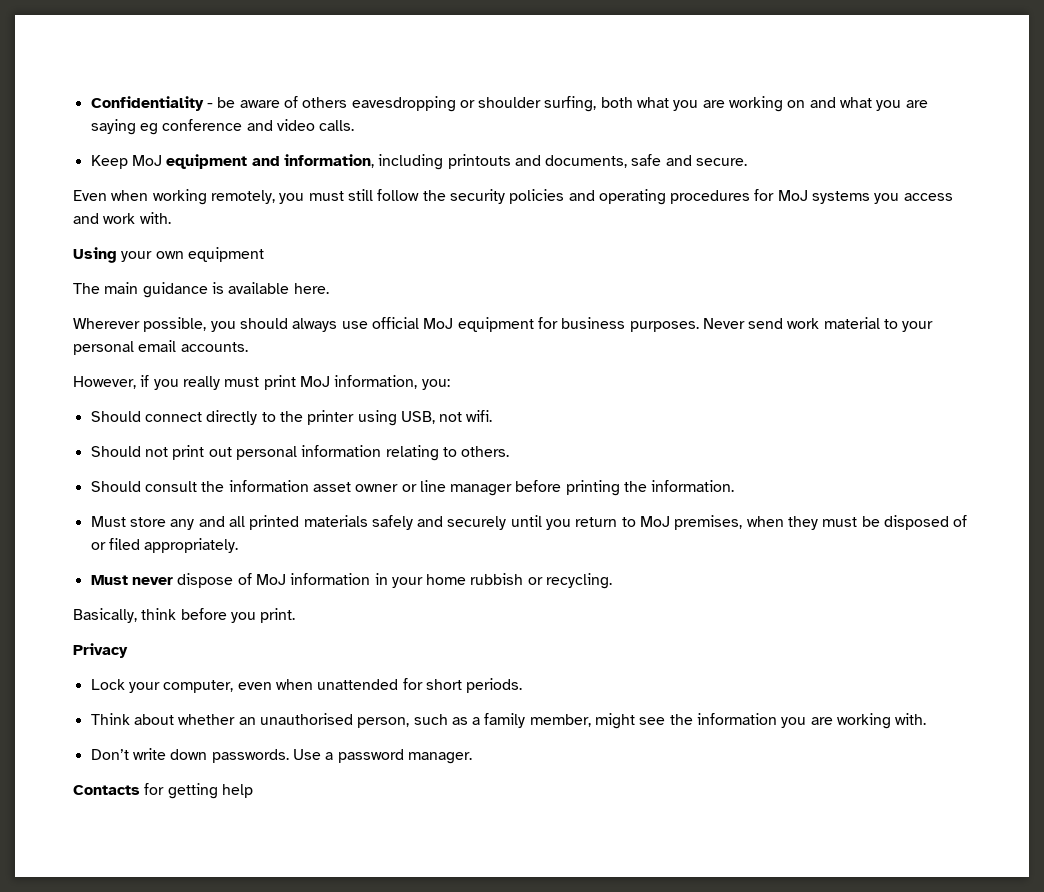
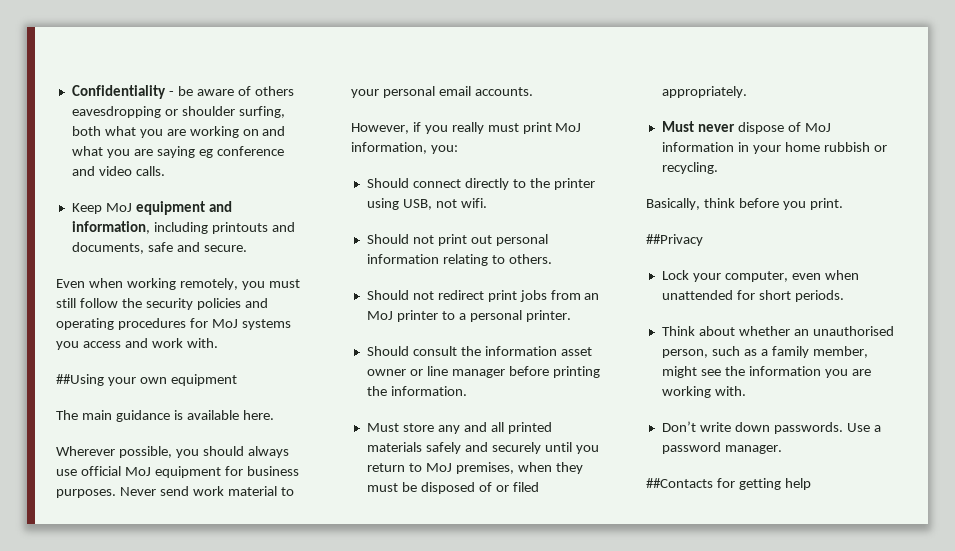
[73,247,117,263] Using -> [56,374,104,386] ##Using
(510, 451) none -> [366,290,600,302] [366,310,571,322] // Should not redirect print jobs from an MoJ printer to a personal printer.
[73,643,128,658] Privacy -> [646,234,703,246] ##Privacy
[73,785,140,795] Contacts -> [646,478,713,488] ##Contacts

